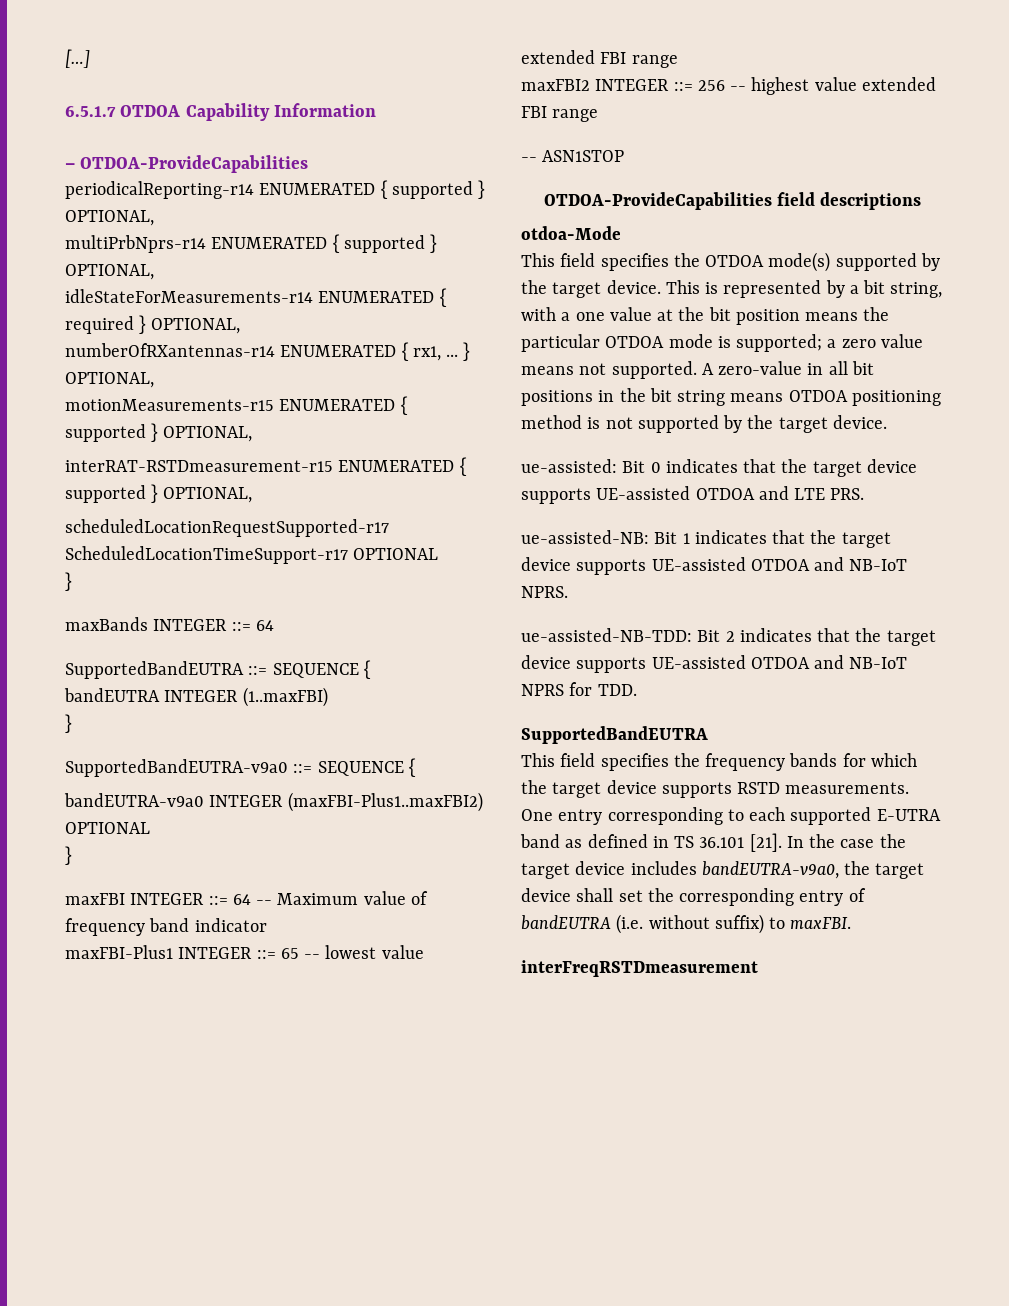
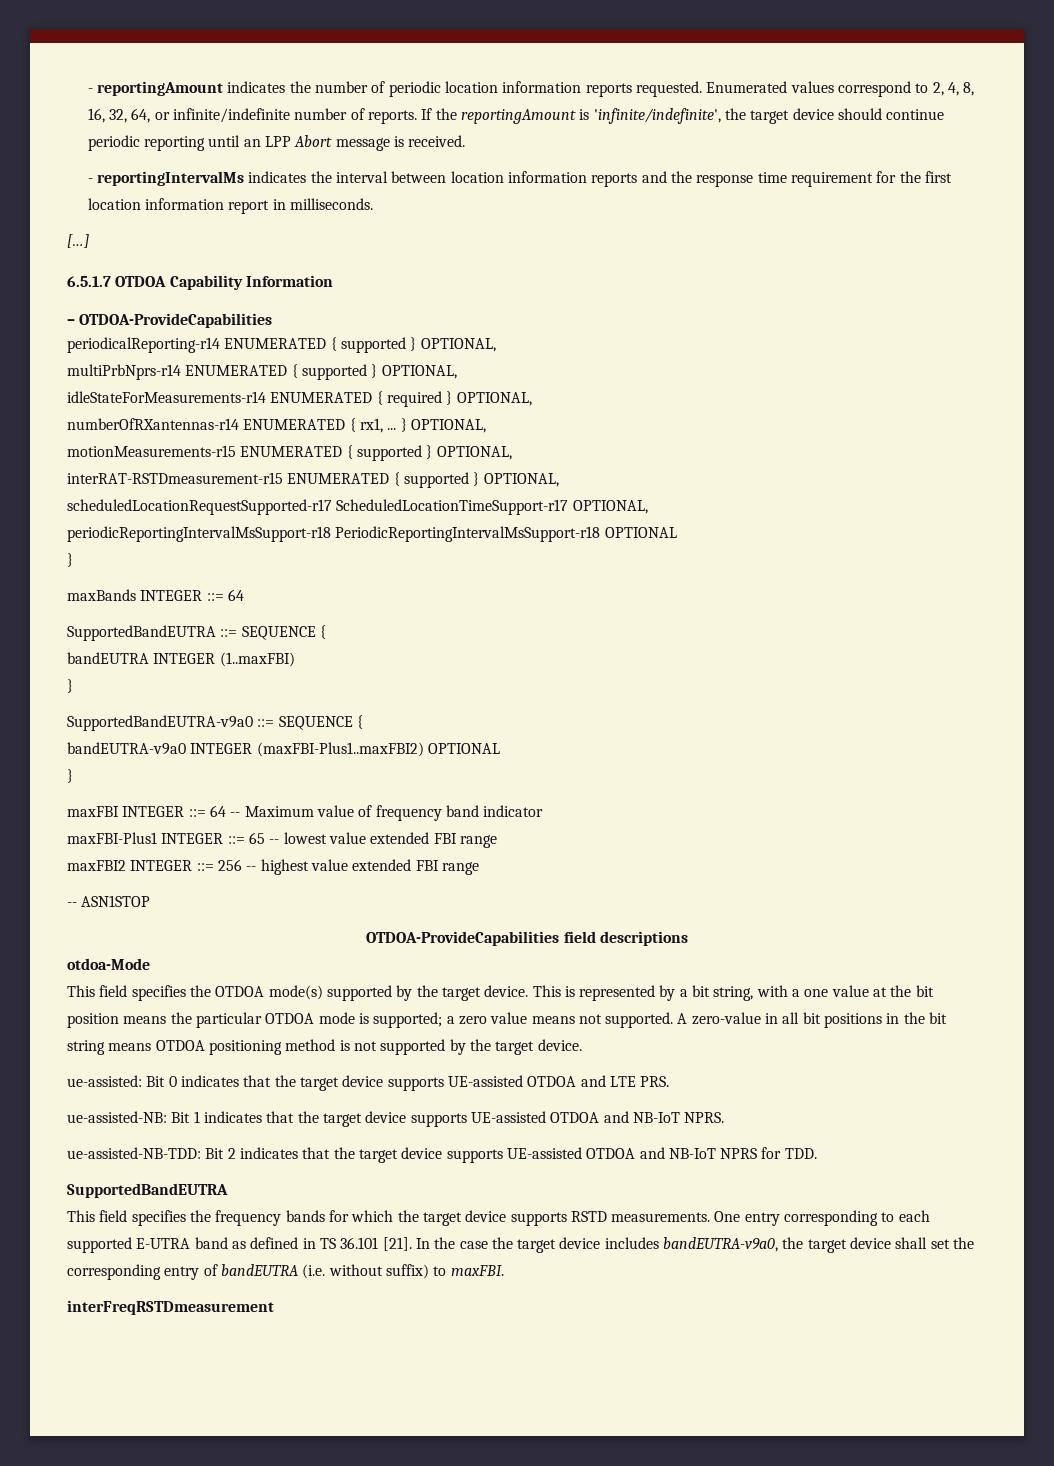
(65, 58) none -> [87,81,975,97] [87,108,945,124] [87,135,466,151] [87,171,952,187] [87,198,374,214] - reportingAmount indicates the number of periodic location information reports requested. Enumerated values correspond to 2, 4, 8, 16, 32, 64, or infinite/indefinite number of reports. If the reportingAmount is 'infinite/indefinite', the target device should continue periodic reporting until an LPP Abort message is received. // - reportingIntervalMs indicates the interval between location information reports and the response time requirement for the first location information report in milliseconds. //
(348, 555) none -> [572,500,648,514] [67,526,601,542] OPTIONAL, // periodicReportingIntervalMsSupport-r18 PeriodicReportingIntervalMsSupport-r18

